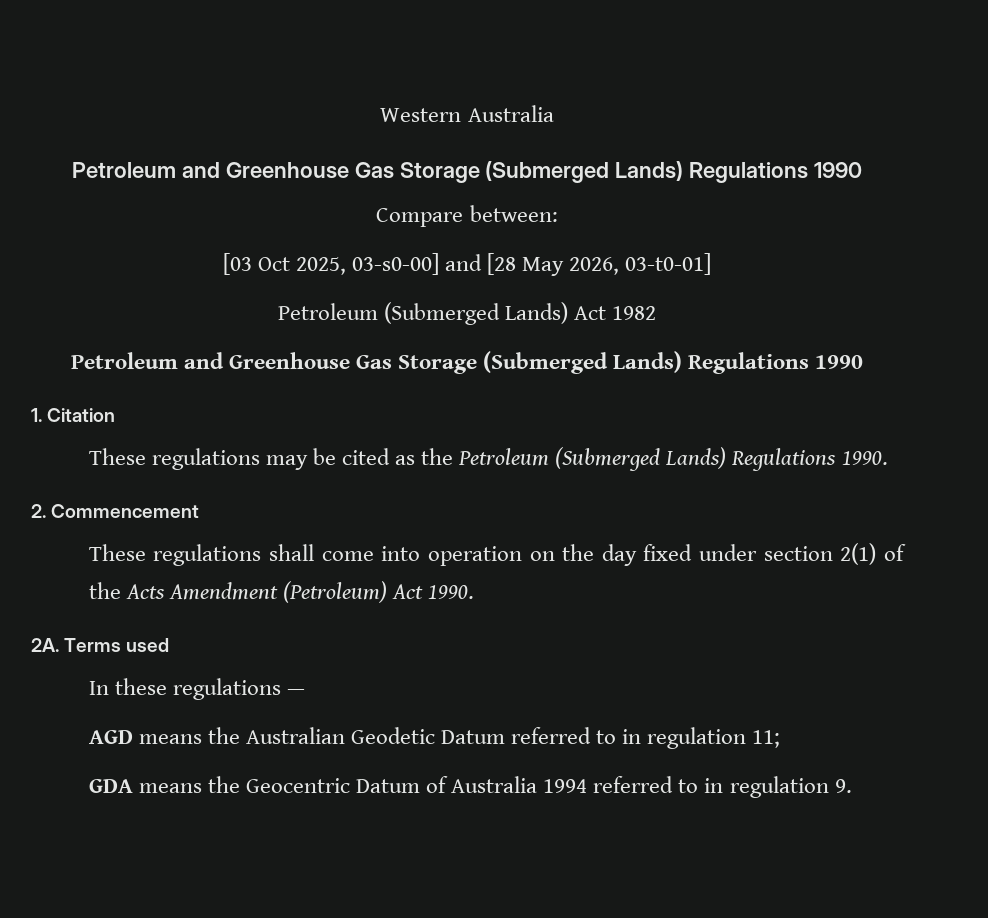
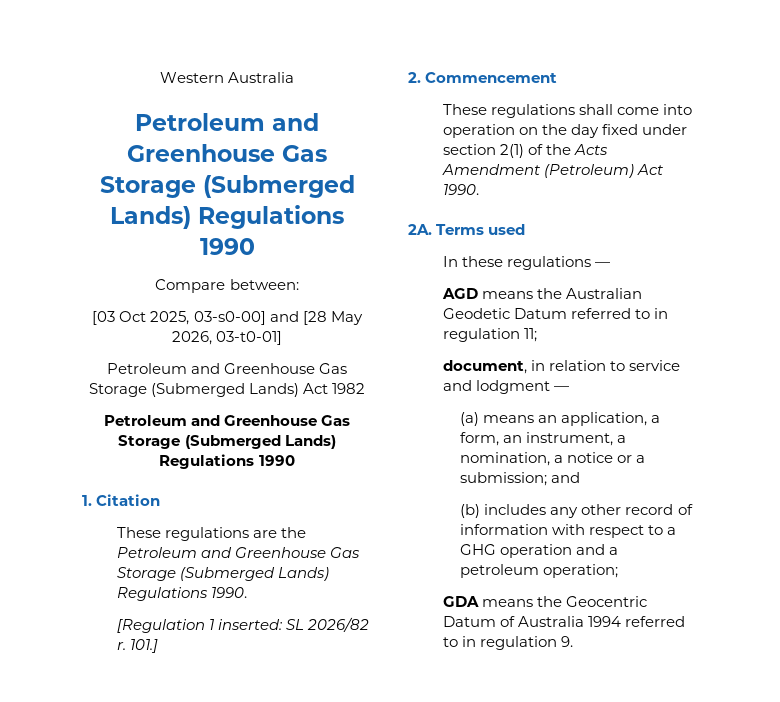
(378, 311) none -> [190,363,348,374] [88,383,147,397] and Greenhouse Gas Storage
[265,447,888,471] may be cited as the Petroleum (Submerged Lands) Regulations 1990. -> [252,527,306,538] [116,547,360,558] [116,567,329,581] [116,587,247,601] [116,617,370,633] [116,639,158,653] are the Petroleum and Greenhouse Gas Storage (Submerged Lands) Regulations 1990. // [Regulation 1 inserted: SL 2026/82 r. 101.]
(781, 739) none -> [442,360,681,374] [442,380,569,394] [460,412,661,426] [460,432,627,446] [460,452,646,466] [460,472,581,486] [460,504,693,518] [460,524,677,538] [460,544,619,558] [460,564,619,578] // document, in relation to service and lodgment — // (a) means an application, a form, an instrument, a nomination, a notice or a submission; and // (b) includes any other record of information with respect to a GHG operation and a petroleum operation;

